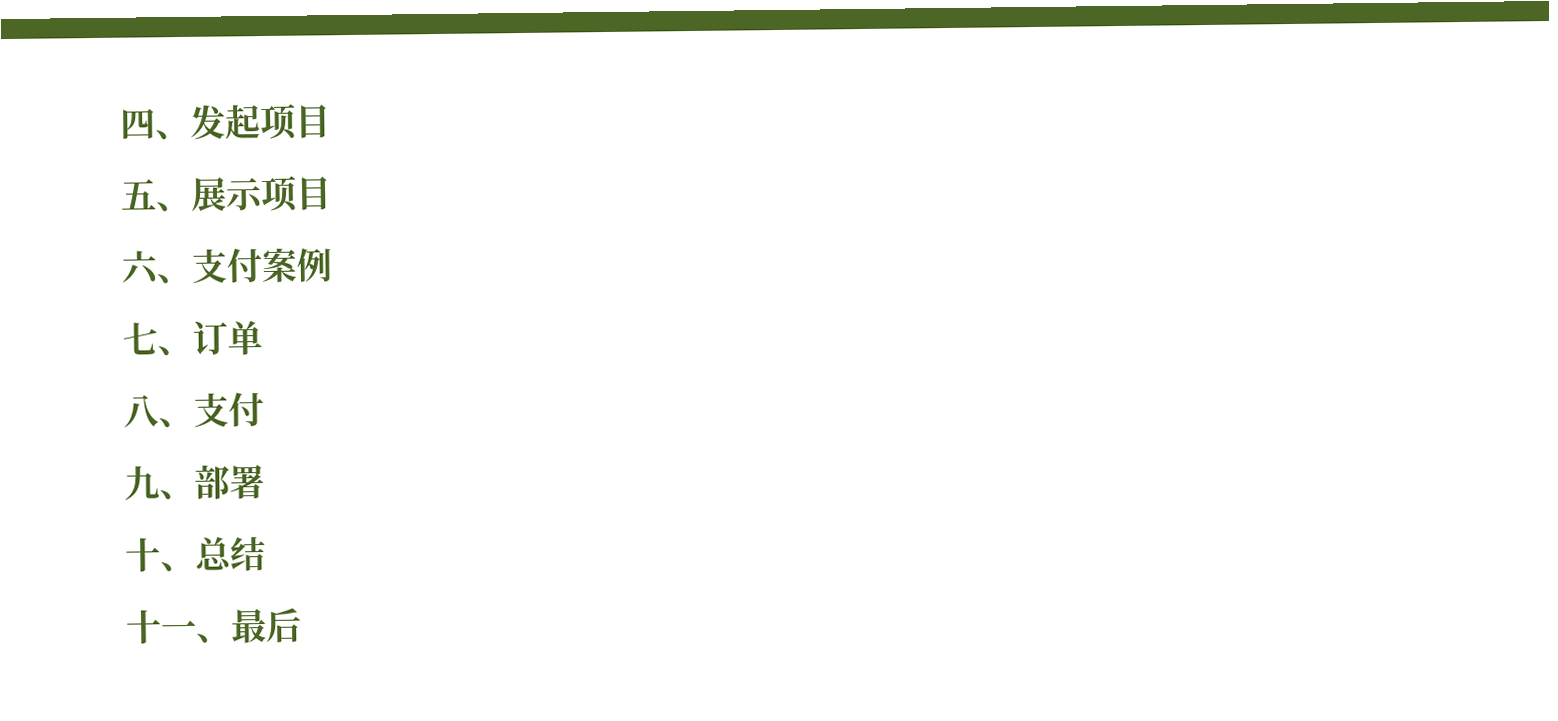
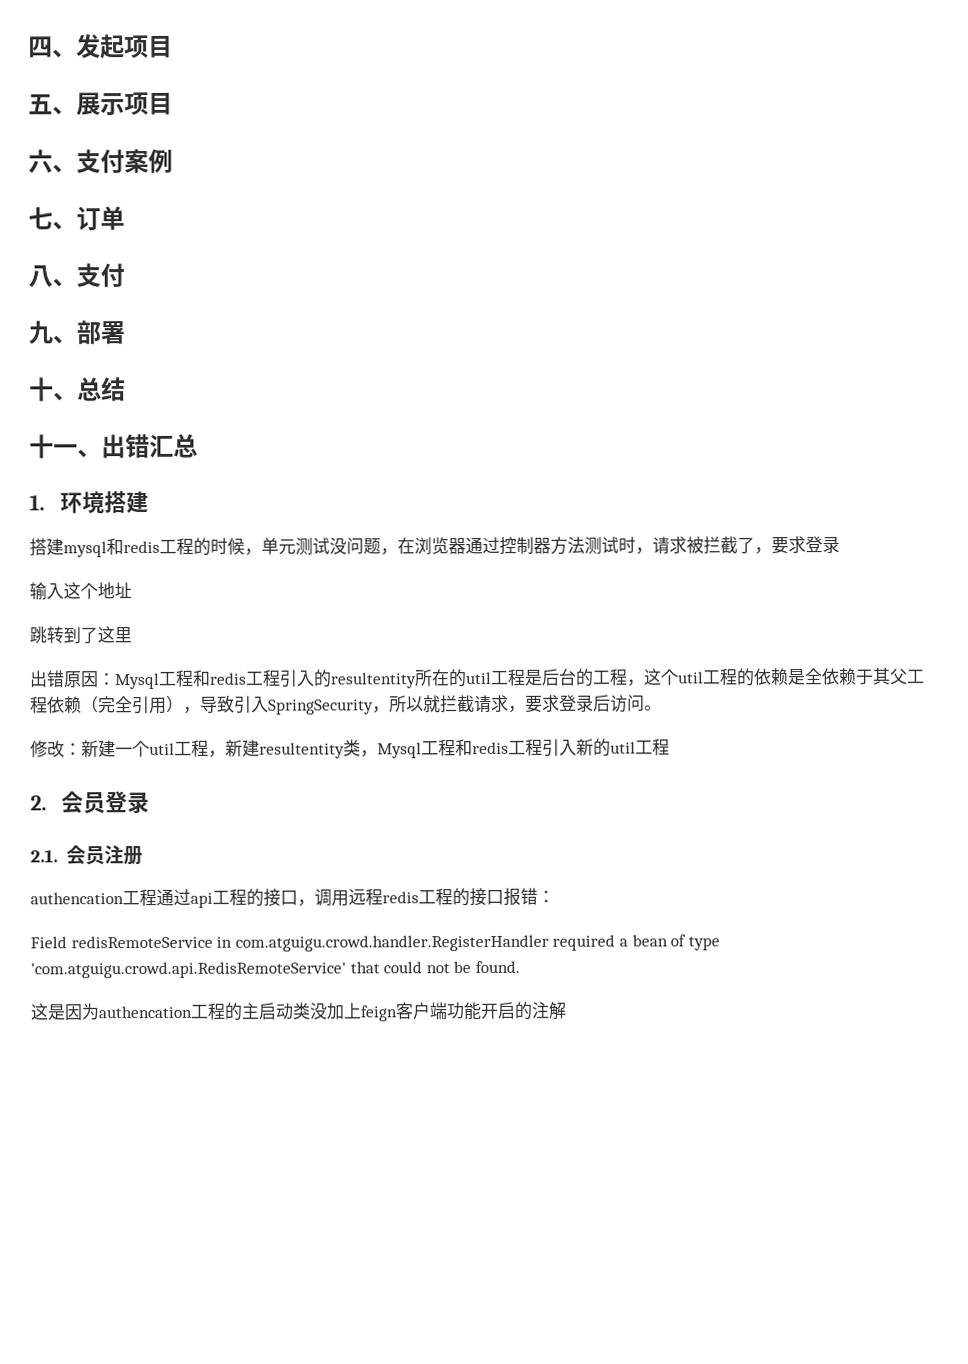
[230,607,302,644] 最后 -> [101,433,198,459] [29,490,150,514] [29,535,840,558] [29,582,132,601] [29,626,132,644] [29,667,925,690] [30,694,662,715] [30,738,670,759] [30,791,151,815] [30,845,143,866] [30,887,555,908] [30,934,720,952] [30,960,520,979] [30,1001,567,1022] 出错汇总 // 1.环境搭建 // 搭建mysql和redis工程的时候，单元测试没问题，在浏览器通过控制器方法测试时，请求被拦截了，要求登录 // 输入这个地址 // 跳转到了这里 // 出错原因：Mysql工程和redis工程引入的resultentity所在的util工程是后台的工程，这个util工程的依赖是全依赖于其父工程依赖（完全引用），导致引入SpringSecurity，所以就拦截请求，要求登录后访问。 // 修改：新建一个util工程，新建resultentity类，Mysql工程和redis工程引入新的util工程 // 2.会员登录 // 2.1.会员注册 // authencation工程通过api工程的接口，调用远程redis工程的接口报错： // Field redisRemoteService in com.atguigu.crowd.handler.RegisterHandler required a bean of type 'com.atguigu.crowd.api.RedisRemoteService' that could not be found. // 这是因为authencation工程的主启动类没加上feign客户端功能开启的注解

